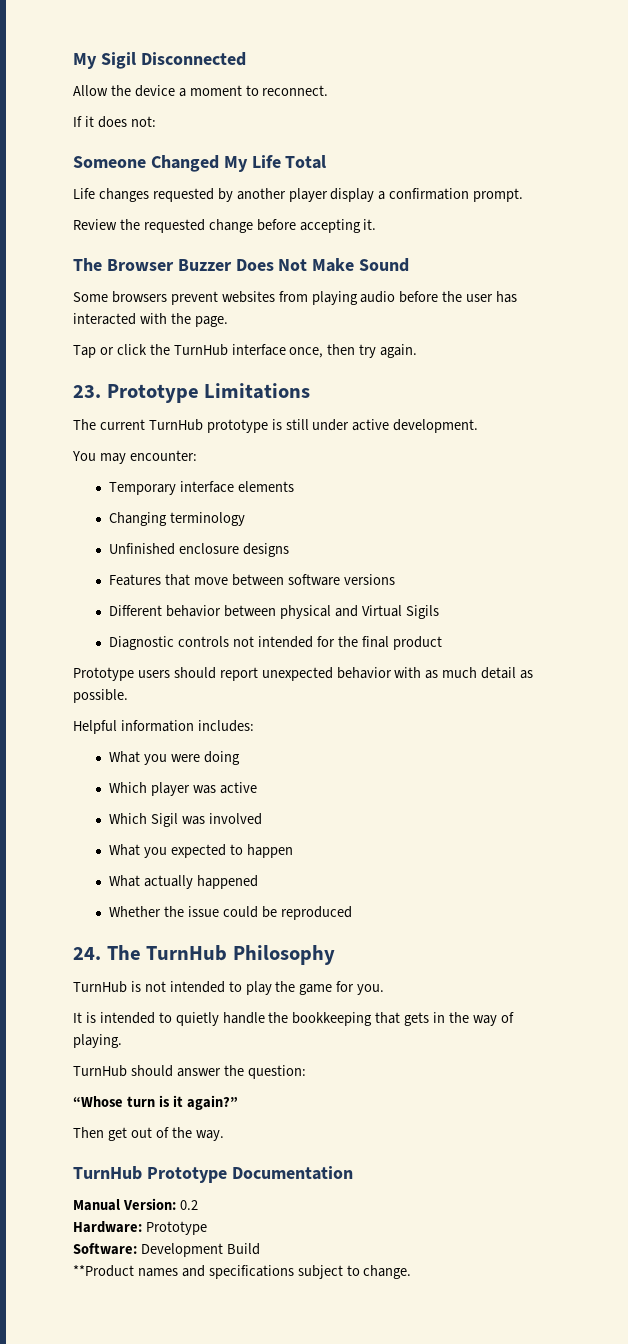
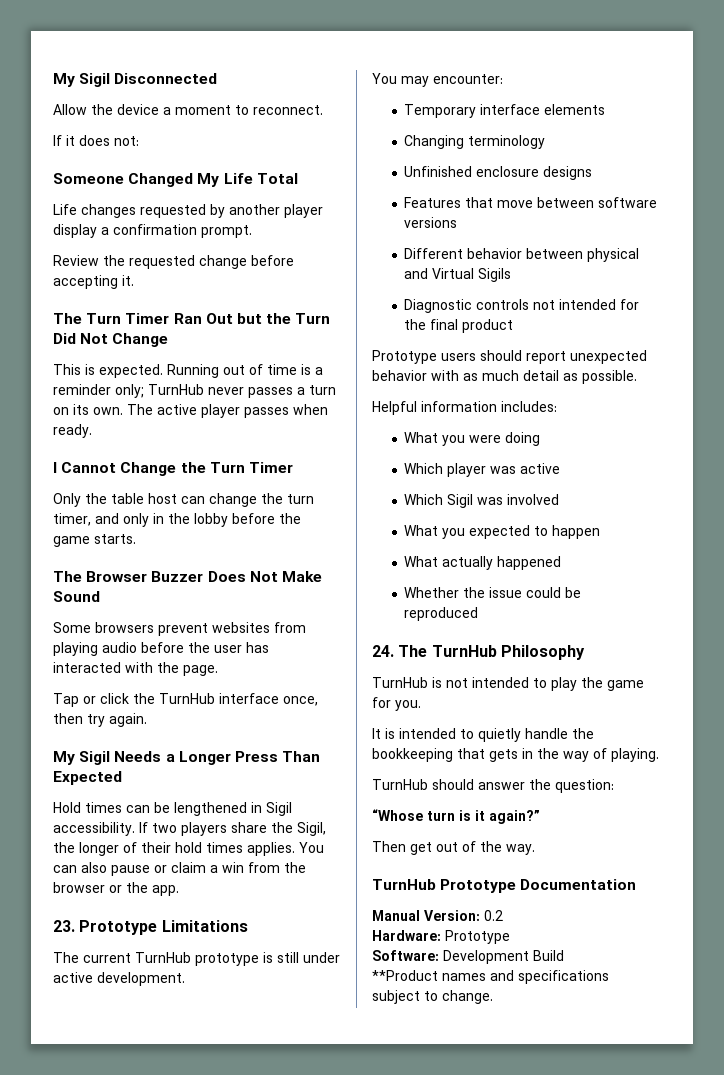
(377, 224) none -> [53,313,331,324] [53,333,169,347] [53,364,323,378] [53,384,336,398] [53,404,328,418] [53,424,92,438] [53,462,293,476] [53,493,314,507] [53,513,301,527] [53,534,136,547] // The Turn Timer Ran Out but the Turn Did Not Change // This is expected. Running out of time is a reminder only; TurnHub never passes a turn on its own. The active player passes when ready. // I Cannot Change the Turn Timer // Only the table host can change the turn timer, and only in the lobby before the game starts.
(418, 351) none -> [53,751,321,765] [53,771,122,785] [53,802,292,816] [53,822,326,836] [53,842,324,856] [53,862,306,876] [53,882,179,896] // My Sigil Needs a Longer Press Than Expected // Hold times can be lengthened in Sigil accessibility. If two players share the Sigil, the longer of their hold times applies. You can also pause or claim a win from the browser or the app.

